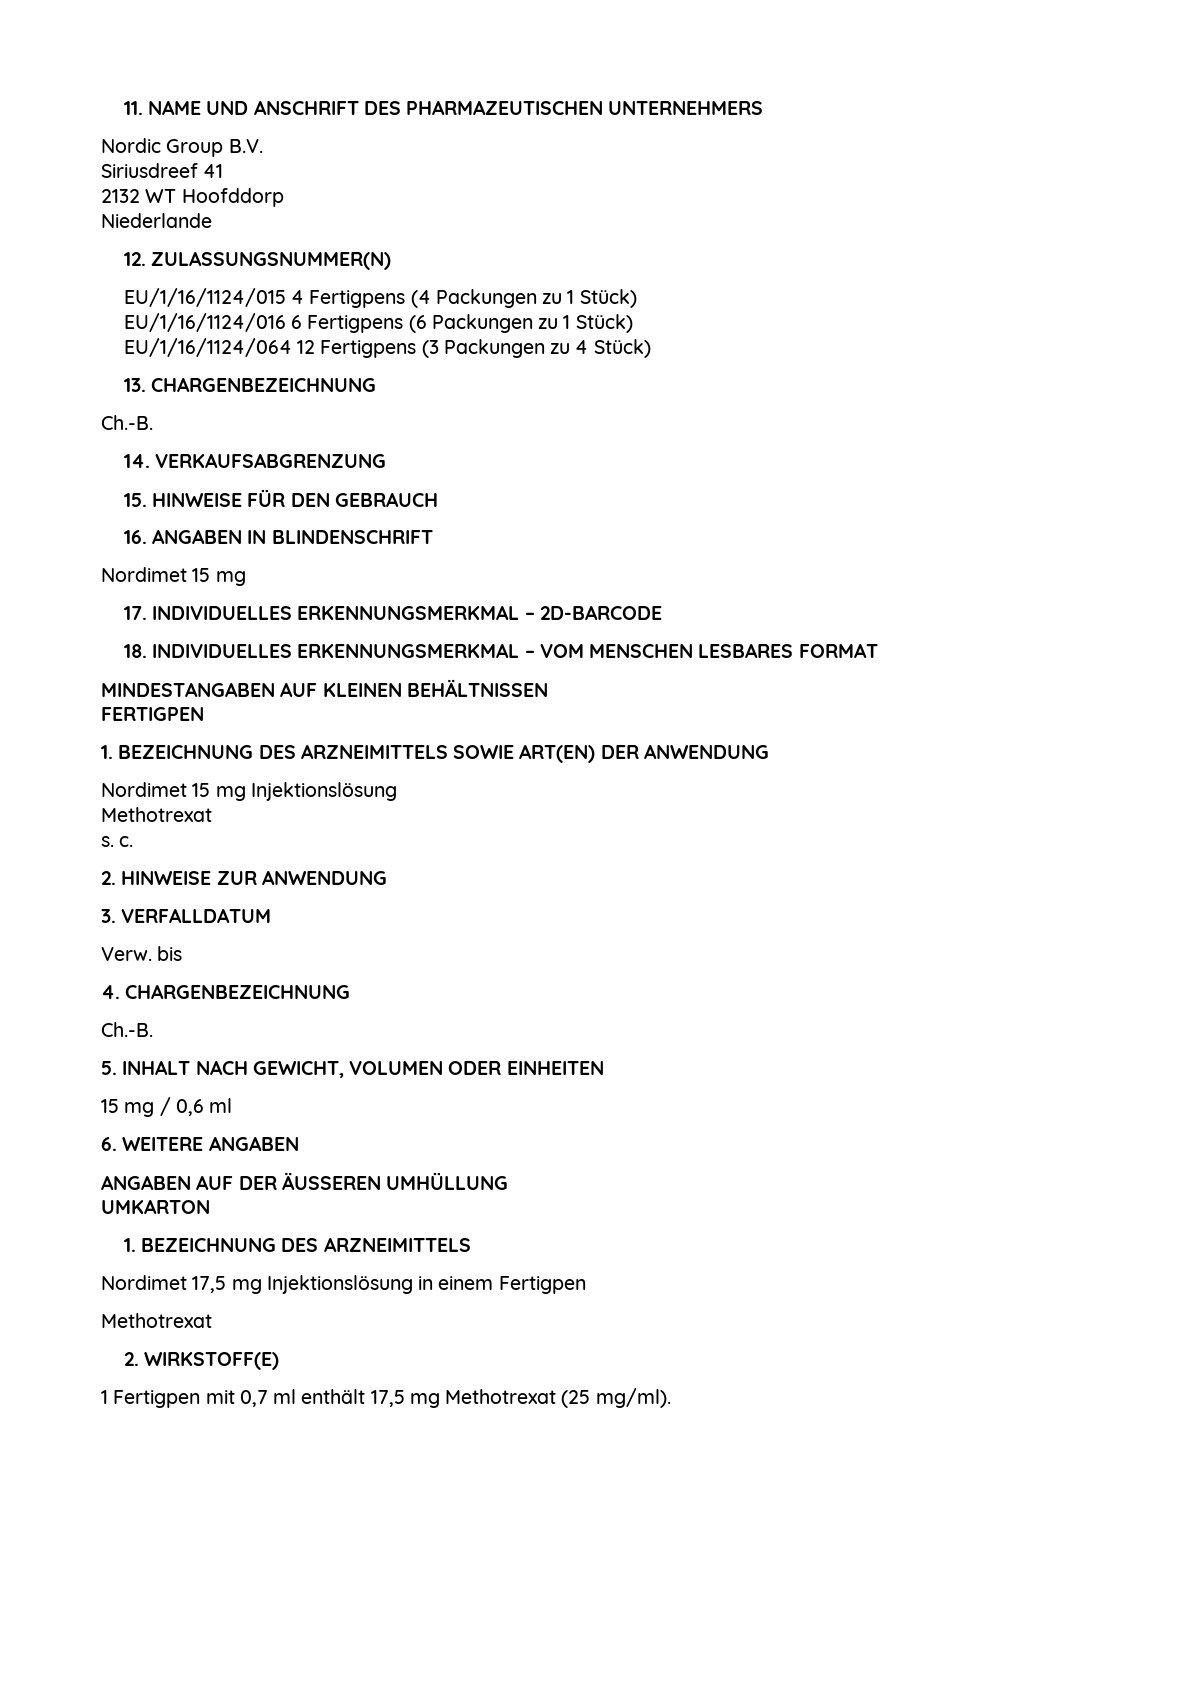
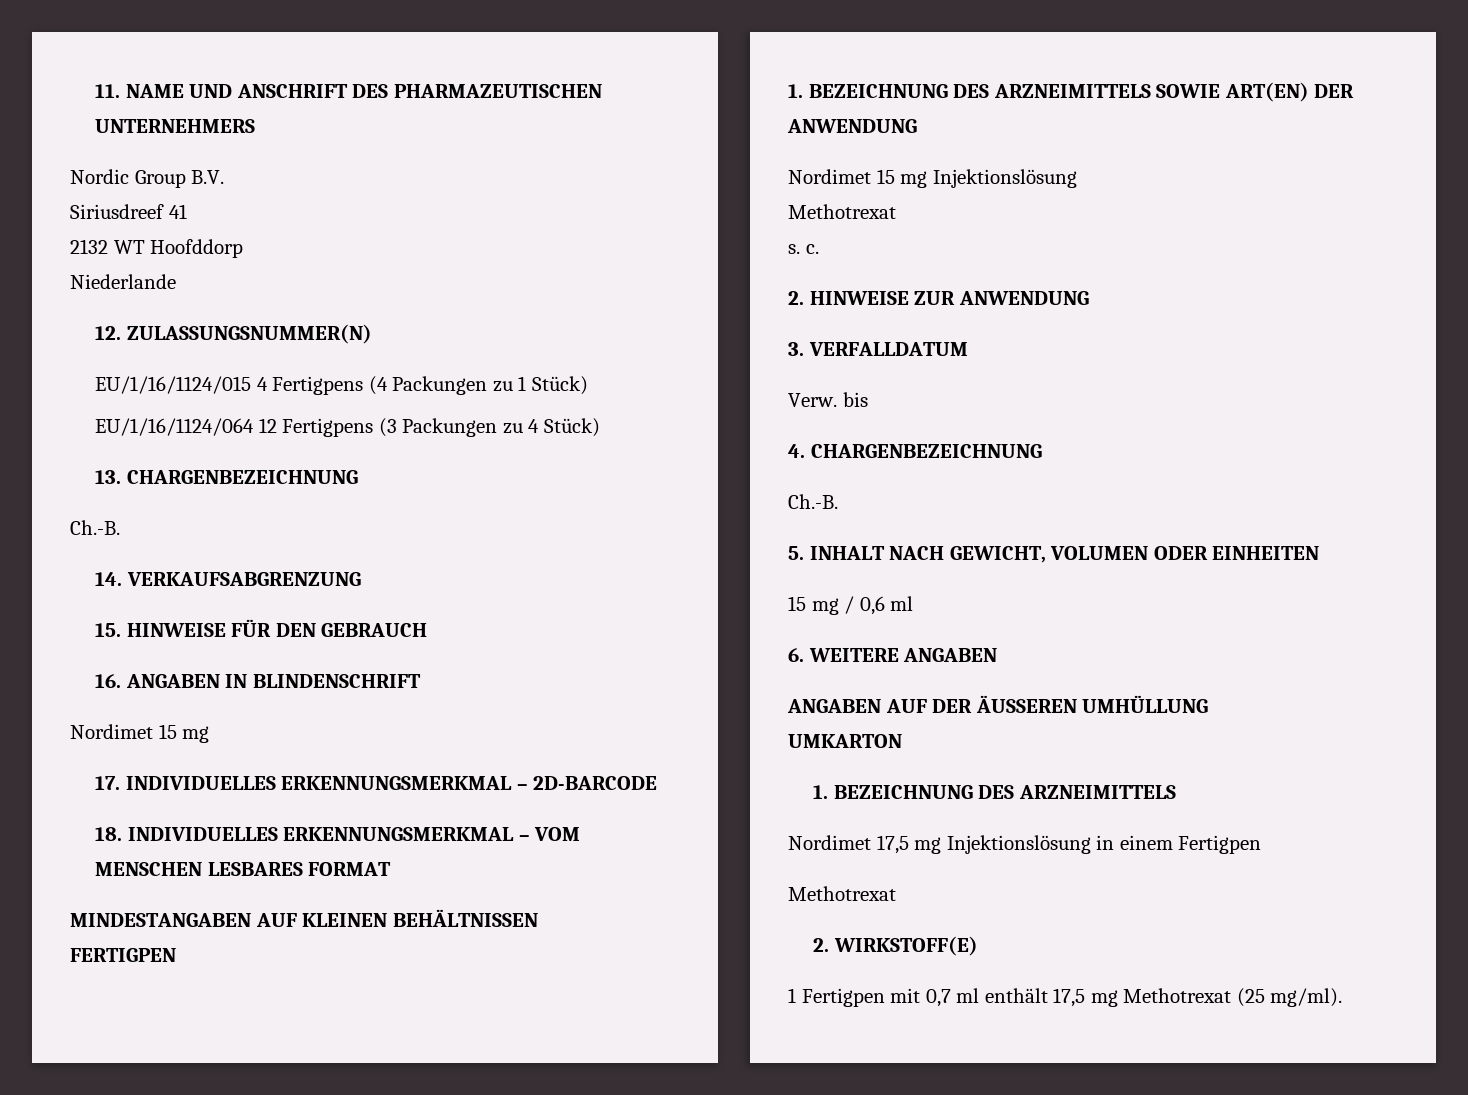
[123,313,633,333] // EU/1/16/1124/016 6 Fertigpens (6 Packungen zu 1 Stück) -> (588, 385) none

